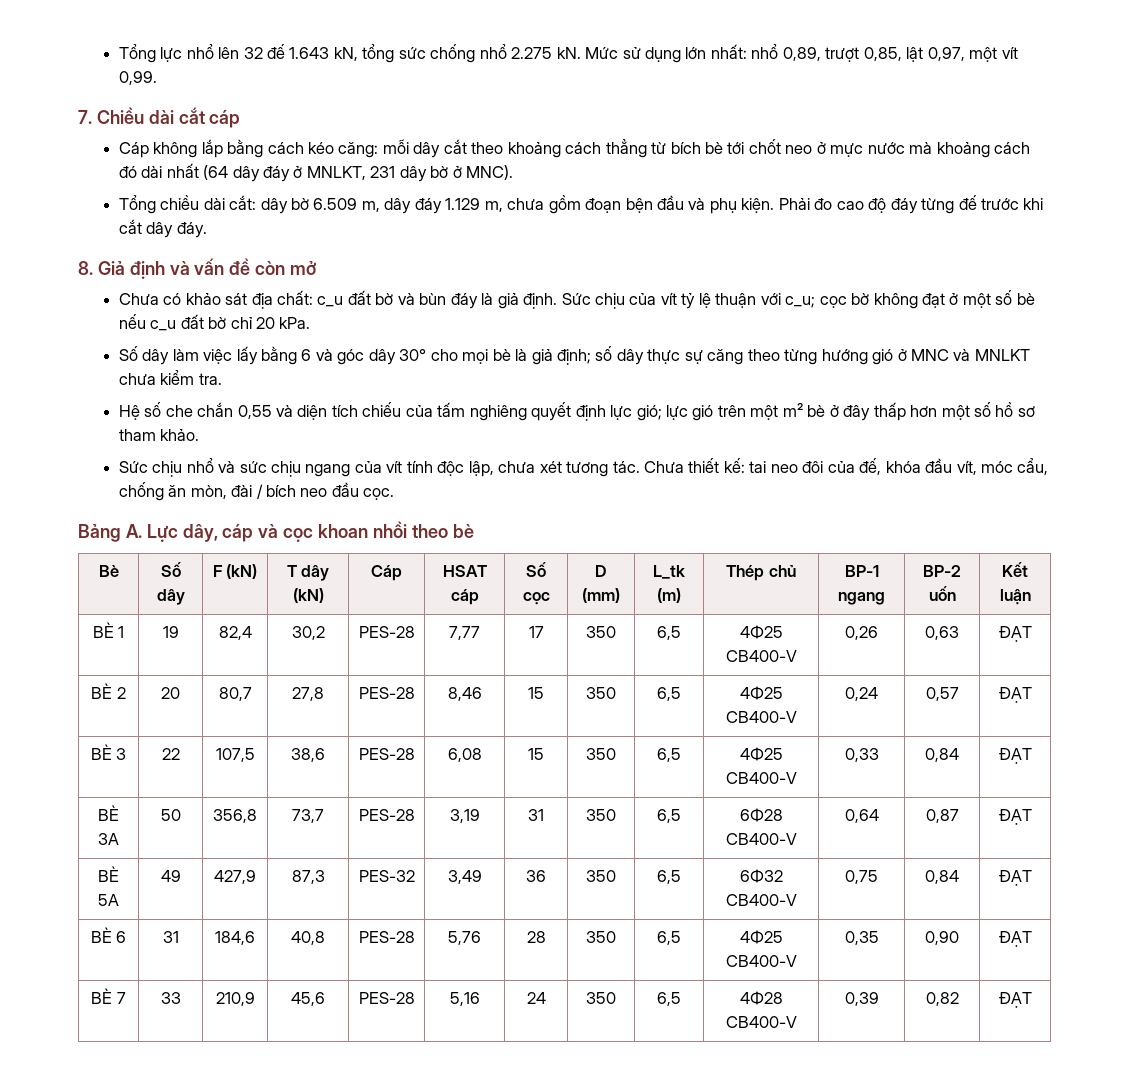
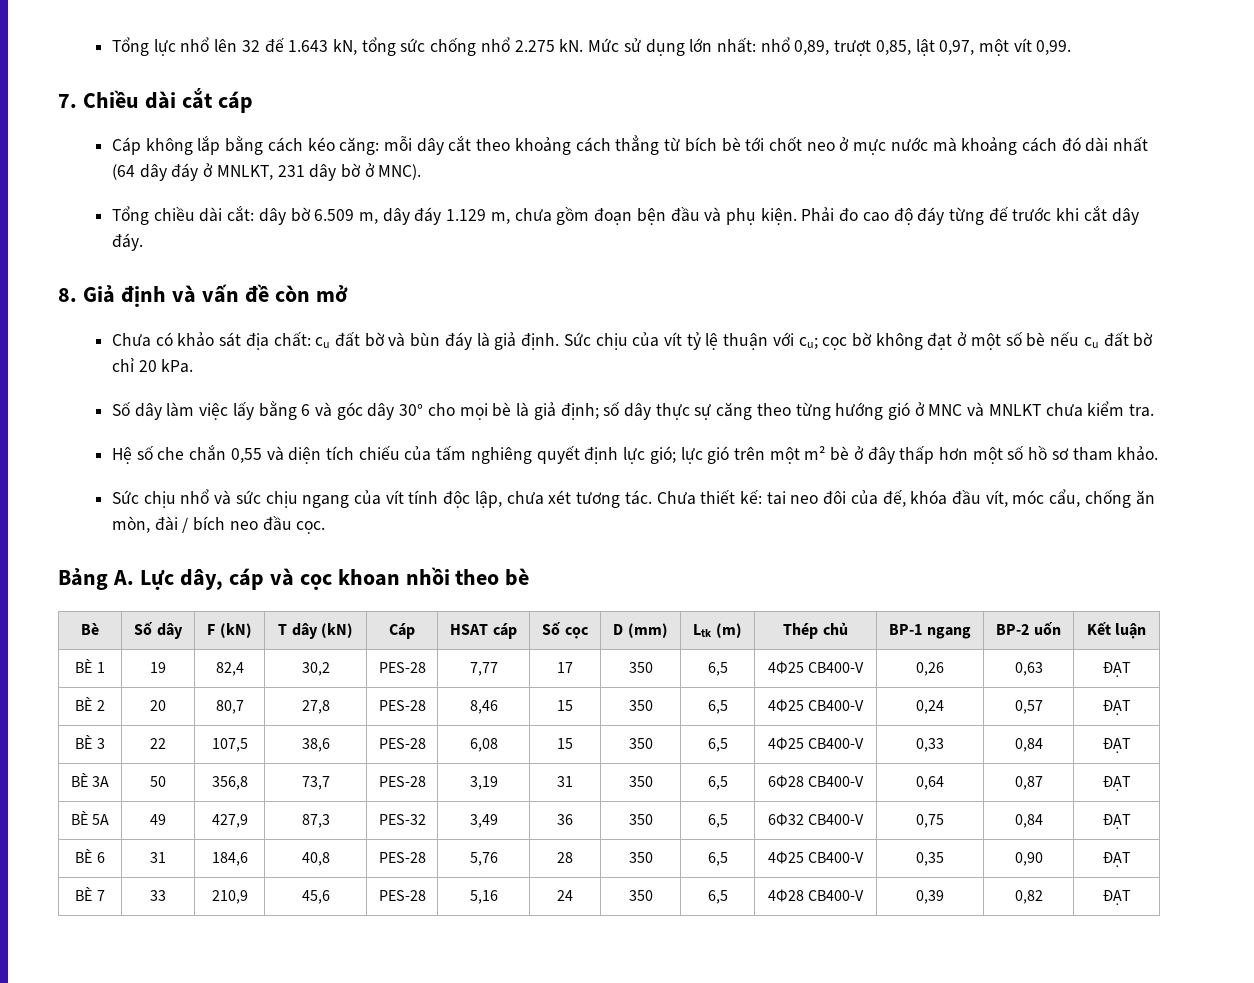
[317,296,344,307] c_u -> [315,337,331,348] cu
[785,296,816,308] c_u; -> [798,337,818,349] cu;
[150,320,177,331] c_u -> [1083,337,1099,348] cu
[653,565,685,579] L_tk -> [693,624,712,637] Ltk

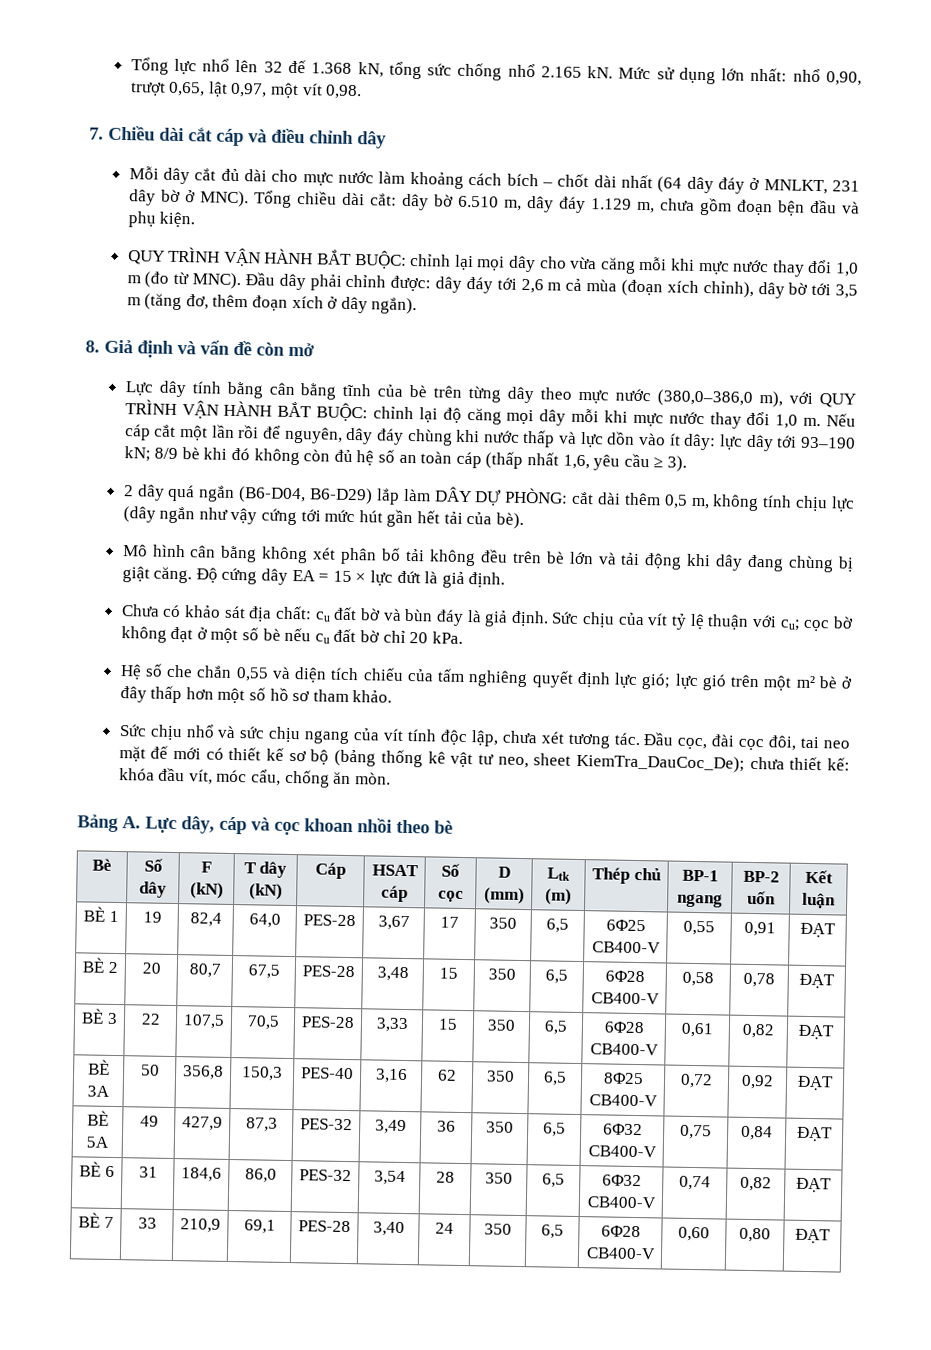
[288,40,329,52] 1.643 -> [311,62,353,74] 1.368
[514,40,555,52] 2.275 -> [540,66,582,78] 2.165
[794,39,911,56] 0,89, trượt 0,85, -> [826,71,863,86] [129,81,206,97] 0,90, trượt 0,65,
[1036,40,1072,55] 0,99. -> [325,84,363,100] 0,98.
[111,135,1081,155] // Cáp không lắp bằng cách kéo căng: mỗi dây cắt theo khoảng cách thẳng từ bích bè tới chốt neo ở mực nước mà khoảng cách đó -> [248,128,387,149] [128,166,590,189] và điều chỉnh dây // Mỗi dây cắt đủ dài cho mực nước làm khoảng cách bích – chốt
(422, 172) // -> (249, 199) none
[314,209,355,221] 6.509 -> [457,195,499,208] 6.510
[801,206,1139,225] [111,233,143,251] Phải đo cao độ đáy từng đế trước khi cắt dây đáy. -> [127,246,860,277] [126,271,858,299] [126,293,418,315] // QUY TRÌNH VẬN HÀNH BẮT BUỘC: chỉnh lại mọi dây cho vừa căng mỗi khi mực nước thay đổi 1,0 m (đo từ MNC). Đầu dây phải chỉnh được: dây đáy tới 2,6 m cả mùa (đoạn xích chỉnh), dây bờ tới 3,5 m (tăng đơ, thêm đoạn xích ở dây ngắn).
(348, 293) none -> [124,380,856,408] [124,399,857,429] [124,424,857,452] [123,446,687,472] [123,484,856,512] [122,506,524,529] [122,544,855,573] [121,566,506,588] // Lực dây tính bằng cân bằng tĩnh của bè trên từng dây theo mực nước (380,0–386,0 m), với QUY TRÌNH VẬN HÀNH BẮT BUỘC: chỉnh lại độ căng mọi dây mỗi khi mực nước thay đổi 1,0 m. Nếu cáp cắt một lần rồi để nguyên, dây đáy chùng khi nước thấp và lực dồn vào ít dây: lực dây tới 93–190 kN; 8/9 bè khi đó không còn đủ hệ số an toàn cáp (thấp nhất 1,6, yêu cầu ≥ 3). // 2 dây quá ngắn (B6-D04, B6-D29) lắp làm DÂY DỰ PHÒNG: cắt dài thêm 0,5 m, không tính chịu lực (dây ngắn như vậy cứng tới mức hút gần hết tải của bè). // Mô hình cân bằng không xét phân bố tải không đều trên bè lớn và tải động khi dây đang chùng bị giật căng. Độ cứng dây EA = 15 × lực đứt là giả định.
[111,401,1155,420] // Số dây làm việc lấy bằng 6 và góc dây 30° cho mọi bè là giả định; số dây thực sự căng theo từng hướng gió ở MNC và MNLKT chưa kiểm tra. -> (463, 637) none
[656,490,906,507] Chưa thiết kế: tai neo đôi của đế, -> [643,732,850,751] [118,745,851,773] Đầu cọc, đài cọc đôi, tai neo mặt đế mới có thiết kế sơ bộ (bảng thống kê vật tư neo, sheet KiemTra_DauCoc_De); chưa thiết kế:
[111,516,326,534] mòn, đài / bích neo đầu cọc. -> [354,772,391,785] mòn.
[301,662,330,676] [378,662,426,673] [469,662,498,676] 30,2 | PES-28 | 7,77 -> [248,913,281,928] [303,914,356,927] [377,915,410,931] 64,0 | PES-28 | 3,67
[767,661,865,674] [916,662,944,676] [1014,662,1043,676] 4Φ25 CB400-V | 0,26 | 0,63 -> [605,919,646,932] [591,941,661,954] [683,920,715,936] [744,921,776,937] 6Φ25 CB400-V | 0,55 | 0,91
[301,700,330,714] [378,700,426,711] [469,700,498,714] [557,700,573,711] [628,700,653,711] [707,700,728,714] [767,699,865,712] [916,700,944,714] [1014,700,1043,714] 27,8 | PES-28 | 8,46 | 15 | 350 | 6,5 | 4Φ25 CB400-V | 0,24 | 0,57 -> [247,964,280,979] [302,965,355,978] [376,966,409,982] [439,967,458,979] [488,968,516,980] [545,969,568,984] [604,970,645,983] [590,992,660,1005] [682,971,714,987] [743,972,775,988] 67,5 | PES-28 | 3,48 | 15 | 350 | 6,5 | 6Φ28 CB400-V | 0,58 | 0,78
[301,738,330,752] [378,738,426,749] [469,738,498,752] [557,738,573,749] [628,738,653,749] [707,738,728,752] [767,737,865,750] [916,738,944,752] [1014,738,1043,752] 38,6 | PES-28 | 6,08 | 15 | 350 | 6,5 | 4Φ25 CB400-V | 0,33 | 0,84 -> [246,1015,280,1030] [301,1016,355,1029] [375,1017,409,1033] [438,1018,458,1030] [487,1019,516,1031] [544,1020,568,1035] [603,1021,645,1034] [589,1043,659,1056] [681,1022,714,1038] [742,1023,775,1039] 70,5 | PES-28 | 3,33 | 15 | 350 | 6,5 | 6Φ28 CB400-V | 0,61 | 0,82
[301,776,330,790] [378,776,426,787] [469,776,498,790] [557,776,573,787] [628,776,653,787] [707,776,728,790] [767,775,865,788] [916,776,944,790] [1014,776,1043,790] 73,7 | PES-28 | 3,19 | 31 | 350 | 6,5 | 6Φ28 CB400-V | 0,64 | 0,87 -> [241,1066,283,1081] [301,1067,354,1080] [374,1068,408,1084] [437,1069,457,1081] [486,1070,515,1082] [543,1071,567,1086] [602,1072,644,1085] [588,1094,658,1107] [680,1073,713,1089] [741,1074,774,1090] 150,3 | PES-40 | 3,16 | 62 | 350 | 6,5 | 8Φ25 CB400-V | 0,72 | 0,92
[301,852,330,866] [378,852,426,863] [469,852,498,866] 40,8 | PES-28 | 5,76 -> [244,1168,277,1183] [299,1169,352,1182] [373,1170,406,1186] 86,0 | PES-32 | 3,54
[767,851,865,864] [916,852,944,866] [1014,852,1043,866] 4Φ25 CB400-V | 0,35 | 0,90 -> [601,1174,642,1187] [586,1196,657,1209] [679,1175,711,1191] [740,1176,772,1192] 6Φ32 CB400-V | 0,74 | 0,82
[301,890,330,904] [378,890,426,901] [469,890,498,904] 45,6 | PES-28 | 5,16 -> [243,1219,276,1234] [298,1220,351,1233] [372,1221,405,1237] 69,1 | PES-28 | 3,40
[767,889,865,902] [916,890,944,904] [1014,890,1043,904] 4Φ28 CB400-V | 0,39 | 0,82 -> [600,1225,641,1238] [585,1247,656,1260] [678,1226,710,1242] [739,1227,771,1243] 6Φ28 CB400-V | 0,60 | 0,80

